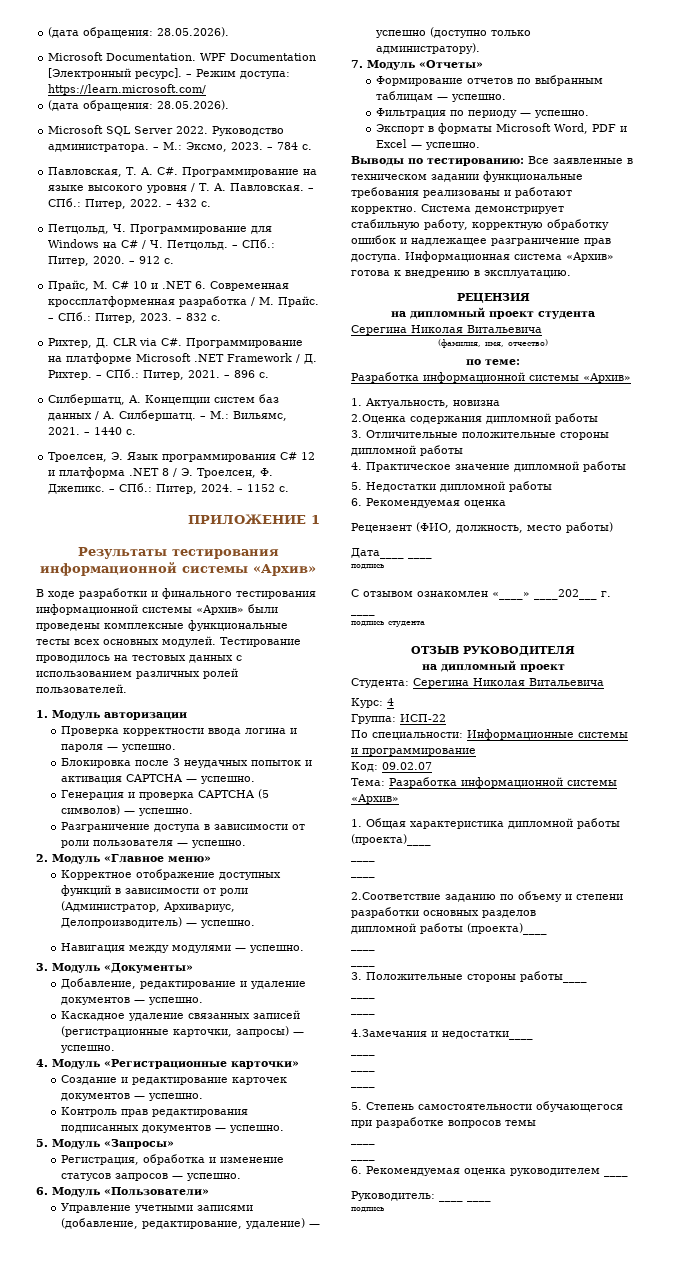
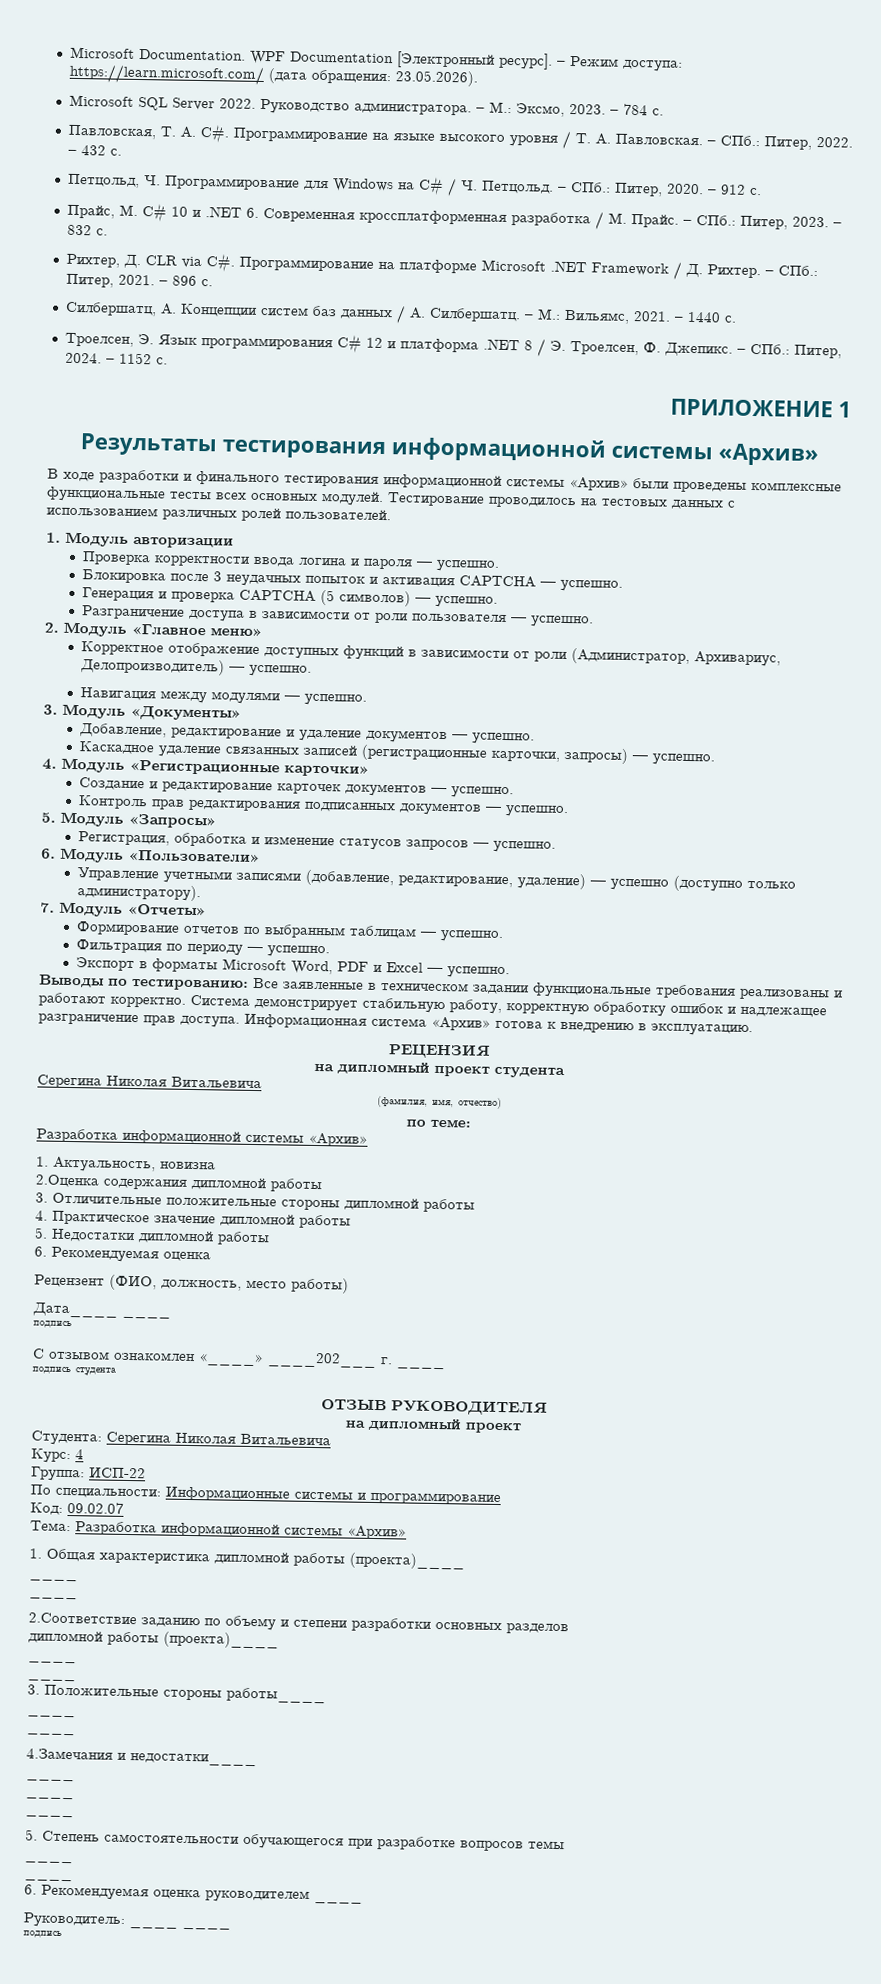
[48,27,230,38] (дата обращения: 28.05.2026). // -> (69, 52) none
[48,100,230,111] // (дата обращения: 28.05.2026). -> [267,68,478,87] (дата обращения: 23.05.2026).

